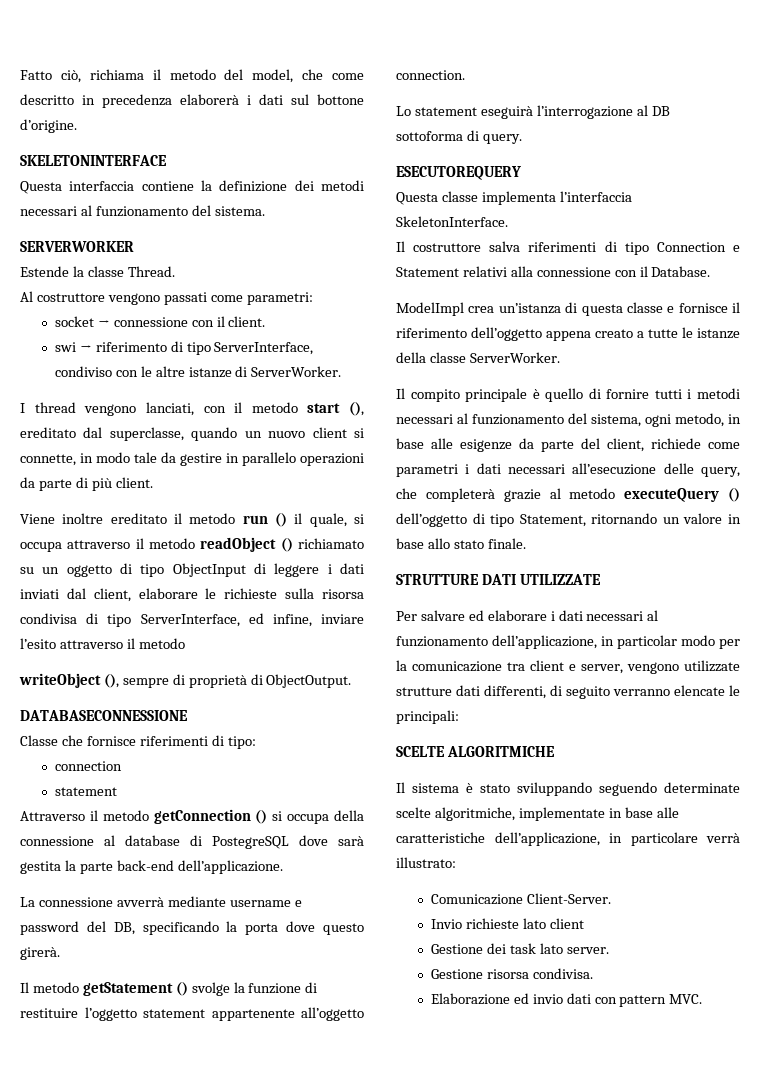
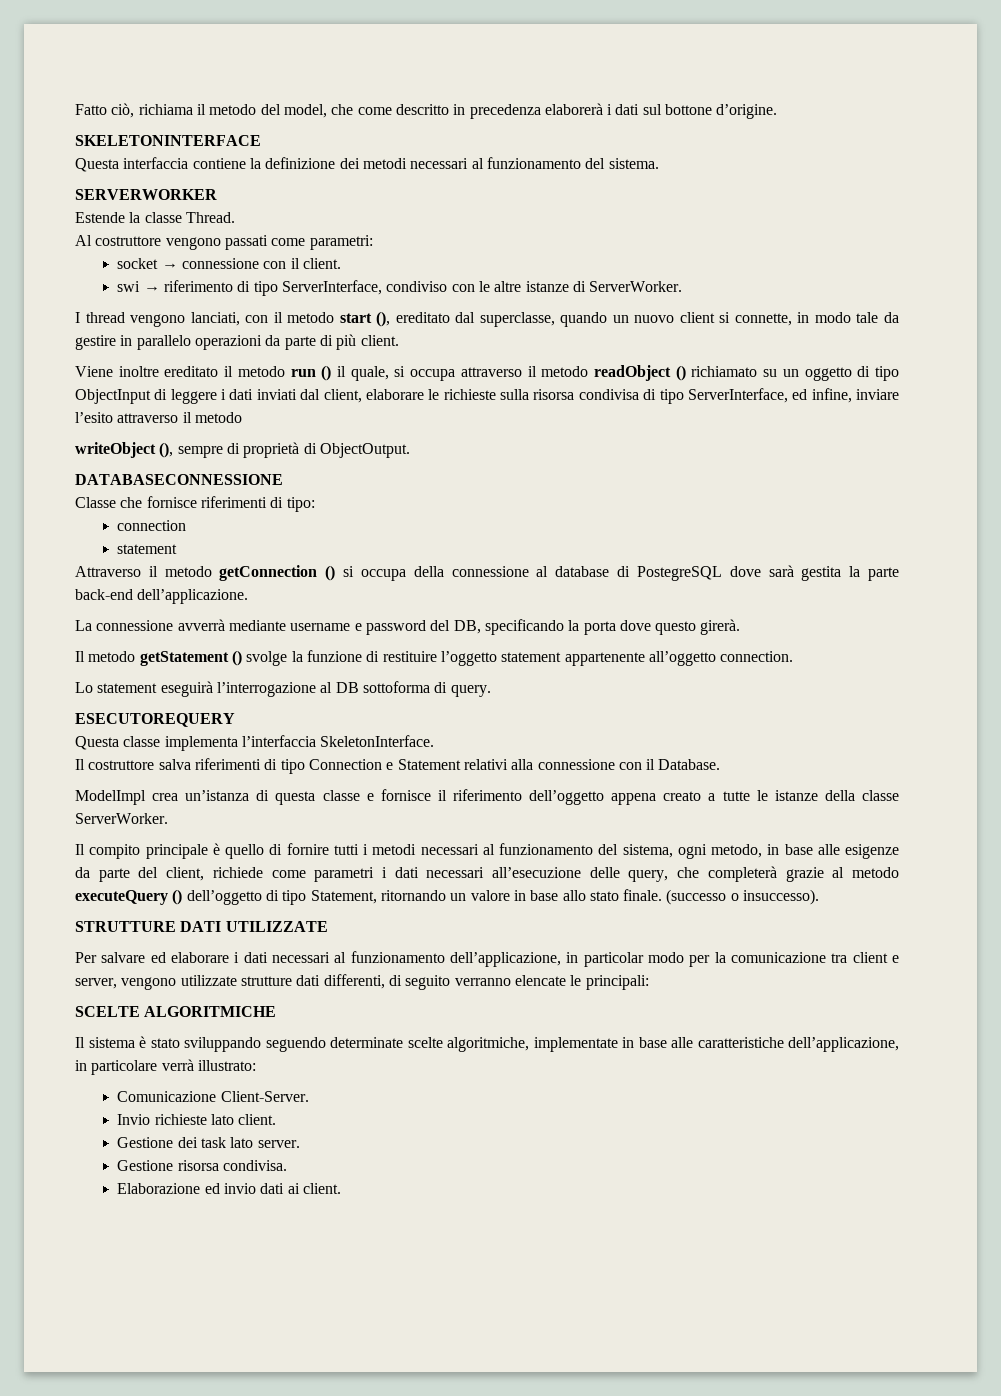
(526, 543) none -> [666,889,820,905] (successo o insuccesso).
[549,918,584,929] client -> [238,1114,277,1125] client.
[594,994,703,1007] con pattern MVC. -> [287,1183,342,1194] ai client.

